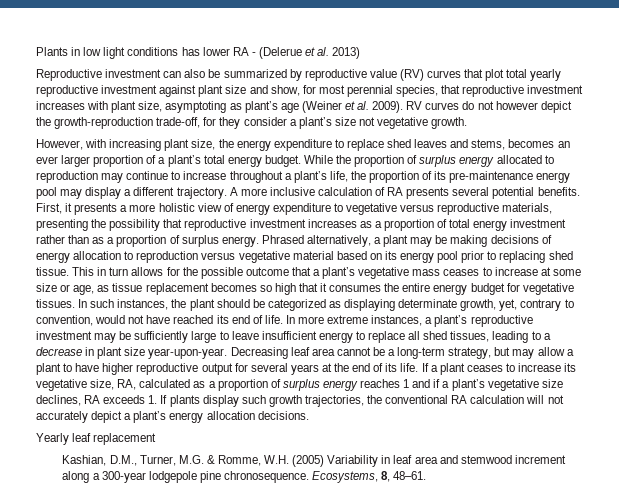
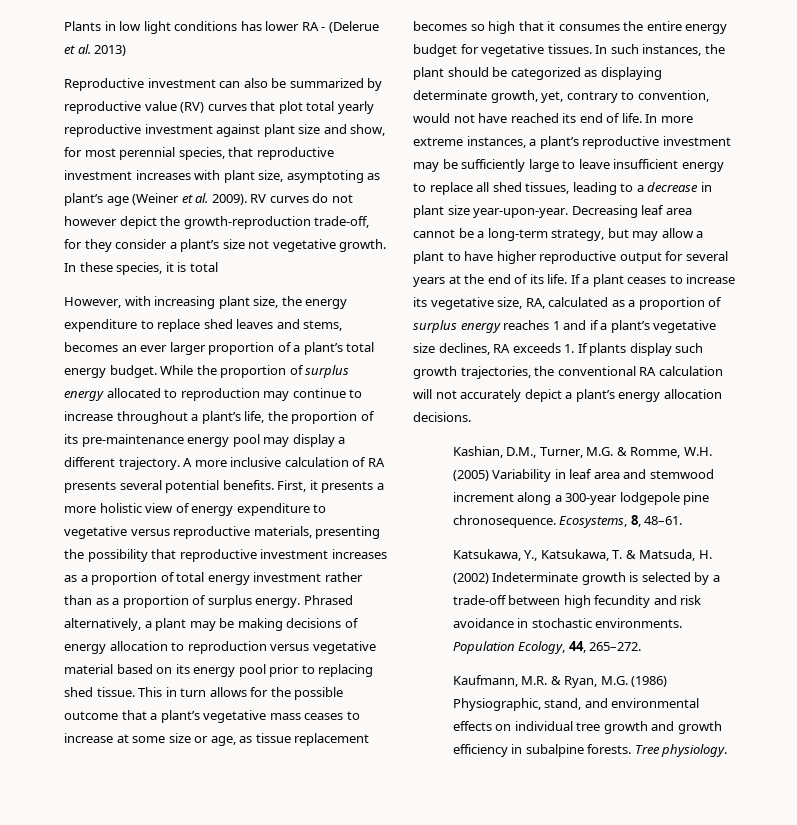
(468, 123) none -> [64,262,218,275] In these species, it is total
[36,433,157,445] // Yearly leaf replacement -> (471, 417) none
(427, 475) none -> [452,549,712,561] [452,572,720,585] [452,595,702,608] [452,618,683,628] [452,641,642,654] [452,675,668,688] [452,698,700,711] [452,721,722,734] [452,744,728,757] // Katsukawa, Y., Katsukawa, T. & Matsuda, H. (2002) Indeterminate growth is selected by a trade-off between high fecundity and risk avoidance in stochastic environments. Population Ecology, 44, 265–272. // Kaufmann, M.R. & Ryan, M.G. (1986) Physiographic, stand, and environmental effects on individual tree growth and growth efficiency in subalpine forests. Tree physiology.

